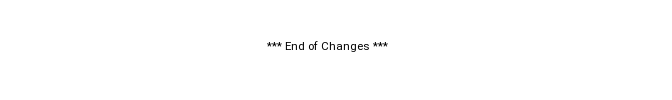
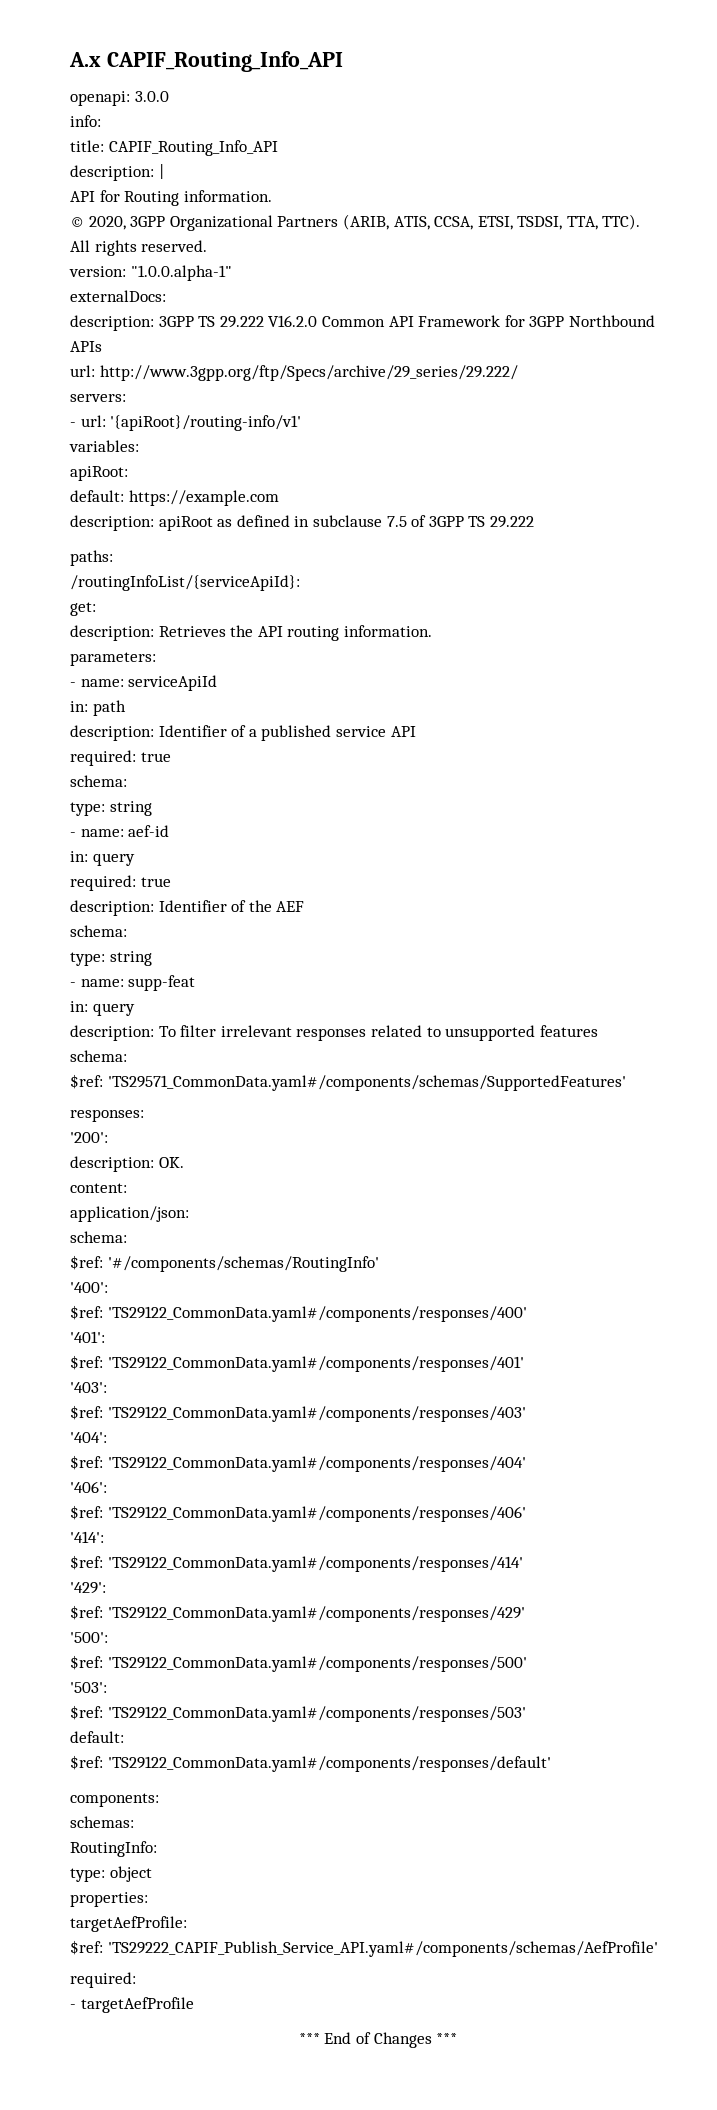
(265, 46) none -> [69,51,343,72] [70,91,169,106] [70,115,101,127] [70,140,278,156] [70,164,164,181] [70,190,272,206] [70,214,641,231] [70,240,208,256] [69,265,232,281] [70,290,166,302] [70,315,655,331] [70,341,102,352] [70,365,518,381] [70,394,126,402] [70,415,302,431] [69,440,139,452] [70,466,128,481] [70,490,279,506] [70,515,534,531] [70,550,113,566] [70,575,300,591] [70,602,96,616] [70,625,432,641] [70,652,156,666] [70,675,218,691] [70,700,126,716] [70,725,416,741] [70,750,171,766] [70,775,127,787] [70,801,152,816] [70,825,170,837] [70,851,135,866] [70,875,171,891] [70,900,305,916] [70,925,127,937] [70,951,152,966] [70,975,196,991] [70,1001,135,1016] [70,1025,598,1041] [70,1050,127,1062] [70,1074,626,1091] [70,1109,144,1122] [70,1132,108,1143] [70,1156,184,1172] [70,1183,127,1193] [70,1206,189,1222] [70,1231,127,1243] [70,1255,379,1272] [70,1282,108,1293] [70,1305,527,1322] [70,1331,105,1343] [70,1355,524,1372] [70,1382,107,1393] [70,1405,526,1422] [70,1432,107,1443] [70,1455,526,1472] [70,1481,107,1493] [70,1505,526,1522] [70,1531,104,1543] [70,1555,523,1572] [70,1582,106,1594] [70,1605,525,1622] [70,1632,108,1643] [70,1655,527,1672] [70,1682,107,1693] [70,1705,526,1722] [70,1731,124,1743] [70,1755,551,1772] [70,1793,159,1807] [70,1816,134,1828] [70,1841,157,1857] [70,1866,152,1882] [70,1892,148,1907] [70,1916,187,1932] [70,1940,658,1957] [70,1972,136,1988] [70,1997,194,2013] A.x CAPIF_Routing_Info_API // openapi: 3.0.0 // info: // title: CAPIF_Routing_Info_API // description: | // API for Routing information. // © 2020, 3GPP Organizational Partners (ARIB, ATIS, CCSA, ETSI, TSDSI, TTA, TTC). // All rights reserved. // version: "1.0.0.alpha-1" // externalDocs: // description: 3GPP TS 29.222 V16.2.0 Common API Framework for 3GPP Northbound APIs // url: http://www.3gpp.org/ftp/Specs/archive/29_series/29.222/ // servers: // - url: '{apiRoot}/routing-info/v1' // variables: // apiRoot: // default: https://example.com // description: apiRoot as defined in subclause 7.5 of 3GPP TS 29.222 // paths: // /routingInfoList/{serviceApiId}: // get: // description: Retrieves the API routing information. // parameters: // - name: serviceApiId // in: path // description: Identifier of a published service API // required: true // schema: // type: string // - name: aef-id // in: query // required: true // description: Identifier of the AEF // schema: // type: string // - name: supp-feat // in: query // description: To filter irrelevant responses related to unsupported features // schema: // $ref: 'TS29571_CommonData.yaml#/components/schemas/SupportedFeatures' // responses: // '200': // description: OK. // content: // application/json: // schema: // $ref: '#/components/schemas/RoutingInfo' // '400': // $ref: 'TS29122_CommonData.yaml#/components/responses/400' // '401': // $ref: 'TS29122_CommonData.yaml#/components/responses/401' // '403': // $ref: 'TS29122_CommonData.yaml#/components/responses/403' // '404': // $ref: 'TS29122_CommonData.yaml#/components/responses/404' // '406': // $ref: 'TS29122_CommonData.yaml#/components/responses/406' // '414': // $ref: 'TS29122_CommonData.yaml#/components/responses/414' // '429': // $ref: 'TS29122_CommonData.yaml#/components/responses/429' // '500': // $ref: 'TS29122_CommonData.yaml#/components/responses/500' // '503': // $ref: 'TS29122_CommonData.yaml#/components/responses/503' // default: // $ref: 'TS29122_CommonData.yaml#/components/responses/default' // components: // schemas: // RoutingInfo: // type: object // properties: // targetAefProfile: // $ref: 'TS29222_CAPIF_Publish_Service_API.yaml#/components/schemas/AefProfile' // required: // - targetAefProfile //

